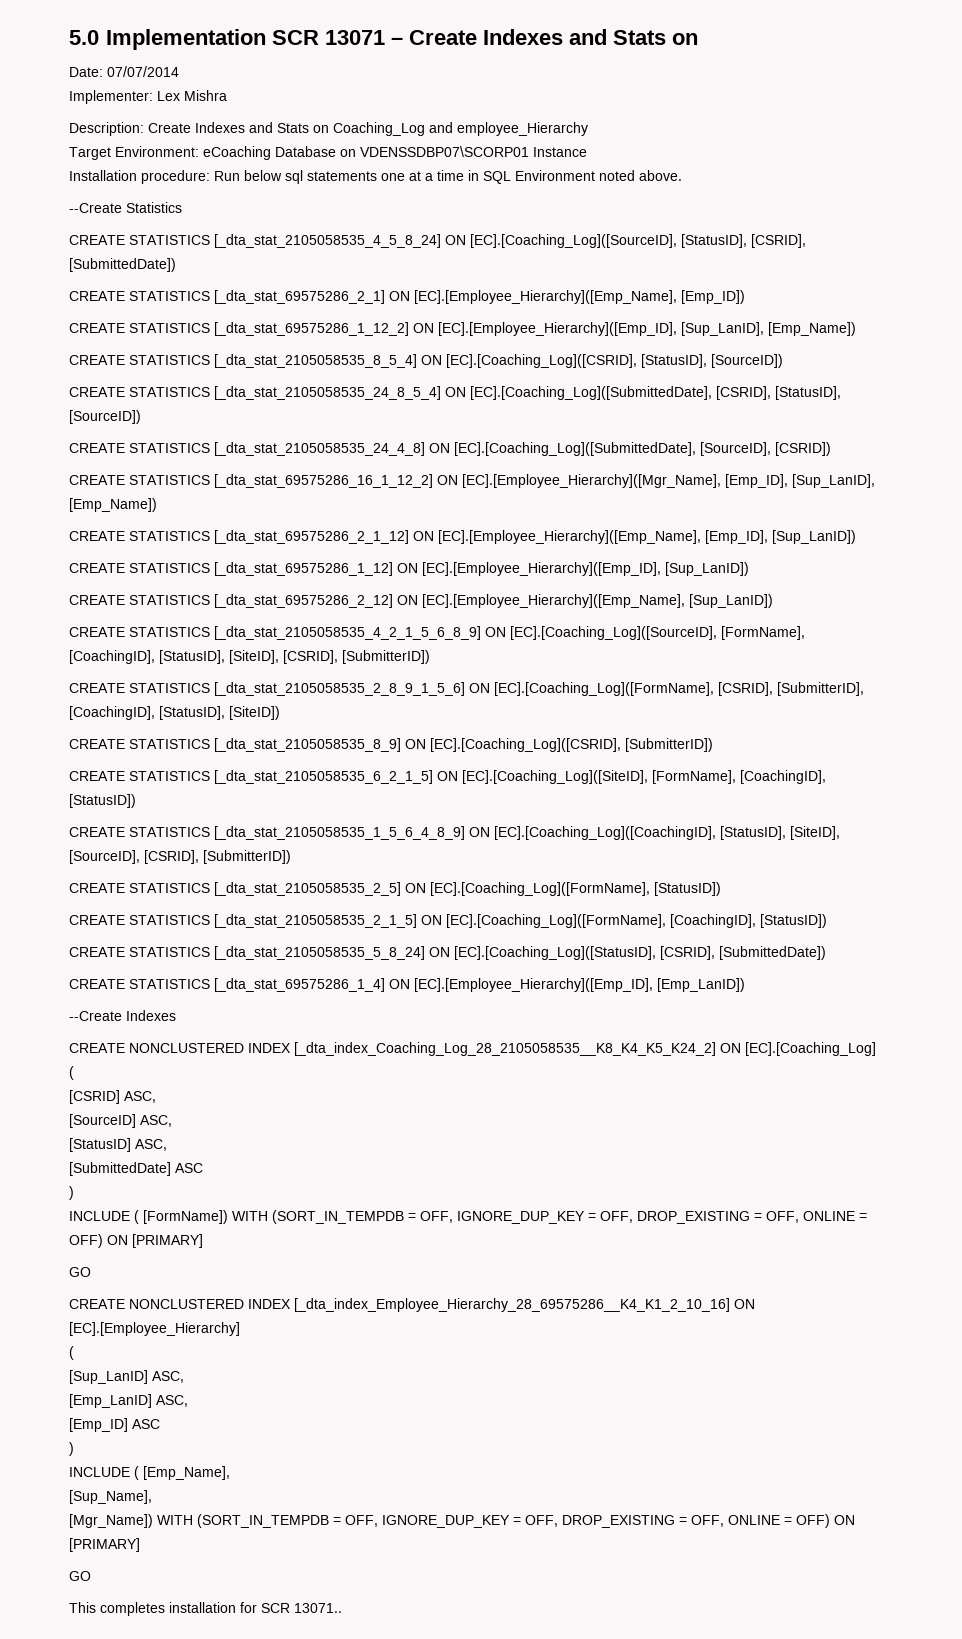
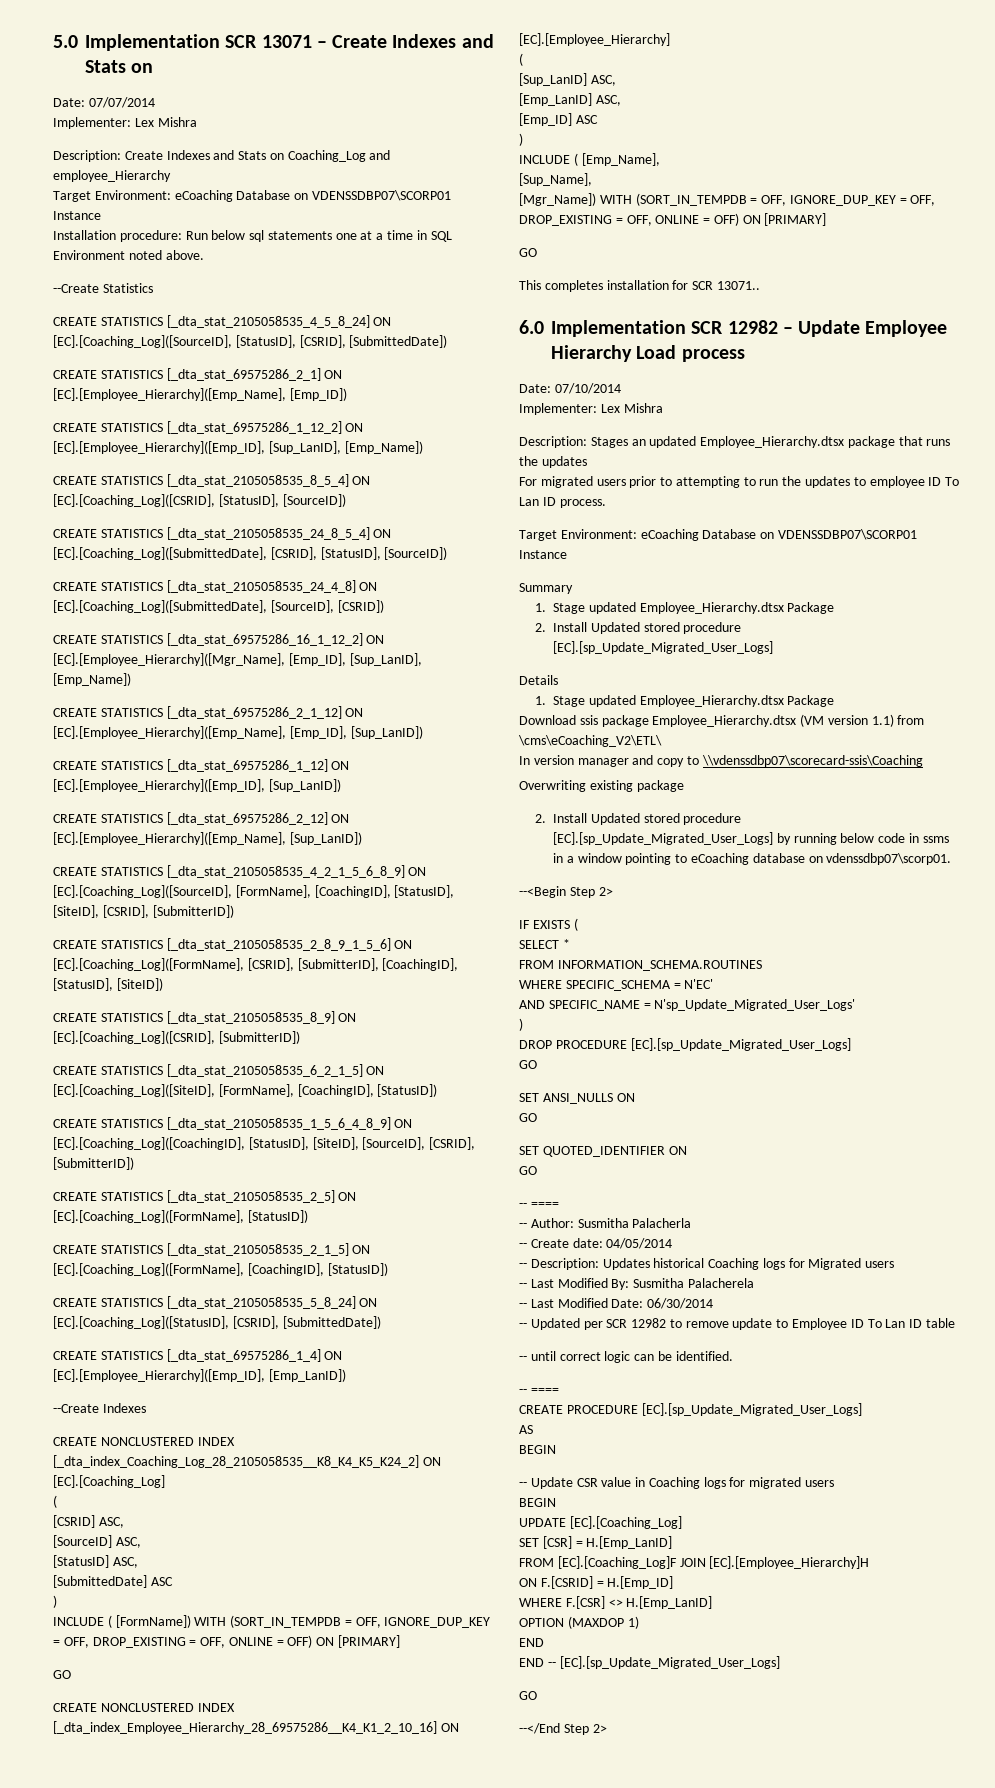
(342, 1608) none -> [519,320,948,337] [551,345,745,362] [519,383,621,394] [519,403,663,415] [519,436,951,448] [519,456,587,468] [519,476,960,488] [519,497,606,508] [519,529,917,541] [519,550,567,559] [519,583,573,594] [535,602,835,614] [535,622,742,634] [553,641,774,654] [519,675,558,685] [535,695,835,707] [519,714,925,727] [518,735,662,747] [519,755,923,767] [519,780,684,792] [535,813,742,825] [553,832,949,845] [553,853,952,865] [519,886,613,898] [519,918,578,931] [519,939,570,949] [519,960,762,971] [519,979,714,991] [519,999,856,1011] [519,1018,523,1031] [519,1038,851,1051] [519,1060,537,1069] [519,1093,635,1104] [519,1113,537,1122] [519,1146,687,1157] [519,1166,537,1175] [519,1202,559,1208] [519,1218,692,1228] [519,1238,673,1249] [519,1258,895,1270] [519,1278,754,1290] [519,1298,714,1309] [519,1318,955,1330] [519,1351,733,1363] [519,1388,559,1394] [519,1403,862,1416] [519,1425,533,1434] [519,1445,556,1454] [519,1477,835,1489] [519,1498,556,1507] [519,1516,682,1529] [519,1536,673,1549] [519,1556,870,1569] [519,1576,674,1589] [519,1596,713,1609] [519,1616,639,1629] [519,1638,544,1647] [519,1656,780,1669] [519,1691,537,1700] [519,1723,607,1735] // 6.0 Implementation SCR 12982 – Update Employee Hierarchy Load process // Date: 07/10/2014 // Implementer: Lex Mishra // Description: Stages an updated Employee_Hierarchy.dtsx package that runs the updates // For migrated users prior to attempting to run the updates to employee ID To Lan ID process. // Target Environment: eCoaching Database on VDENSSDBP07\SCORP01 Instance // Summary // 1. Stage updated Employee_Hierarchy.dtsx Package // 2. Install Updated stored procedure [EC].[sp_Update_Migrated_User_Logs] // Details // 1. Stage updated Employee_Hierarchy.dtsx Package // Download ssis package Employee_Hierarchy.dtsx (VM version 1.1) from \cms\eCoaching_V2\ETL\ // In version manager and copy to \\vdenssdbp07\scorecard-ssis\Coaching // Overwriting existing package // 2. Install Updated stored procedure [EC].[sp_Update_Migrated_User_Logs] by running below code in ssms in a window pointing to eCoaching database on vdenssdbp07\scorp01. // --<Begin Step 2> // IF EXISTS ( // SELECT * // FROM INFORMATION_SCHEMA.ROUTINES // WHERE SPECIFIC_SCHEMA = N'EC' // AND SPECIFIC_NAME = N'sp_Update_Migrated_User_Logs' // ) // DROP PROCEDURE [EC].[sp_Update_Migrated_User_Logs] // GO // SET ANSI_NULLS ON // GO // SET QUOTED_IDENTIFIER ON // GO // -- ==== // -- Author: Susmitha Palacherla // -- Create date: 04/05/2014 // -- Description: Updates historical Coaching logs for Migrated users // -- Last Modified By: Susmitha Palacherela // -- Last Modified Date: 06/30/2014 // -- Updated per SCR 12982 to remove update to Employee ID To Lan ID table // -- until correct logic can be identified. // -- ==== // CREATE PROCEDURE [EC].[sp_Update_Migrated_User_Logs] // AS // BEGIN // -- Update CSR value in Coaching logs for migrated users // BEGIN // UPDATE [EC].[Coaching_Log] // SET [CSR] = H.[Emp_LanID] // FROM [EC].[Coaching_Log]F JOIN [EC].[Employee_Hierarchy]H // ON F.[CSRID] = H.[Emp_ID] // WHERE F.[CSR] <> H.[Emp_LanID] // OPTION (MAXDOP 1) // END // END -- [EC].[sp_Update_Migrated_User_Logs] // GO // --</End Step 2>

